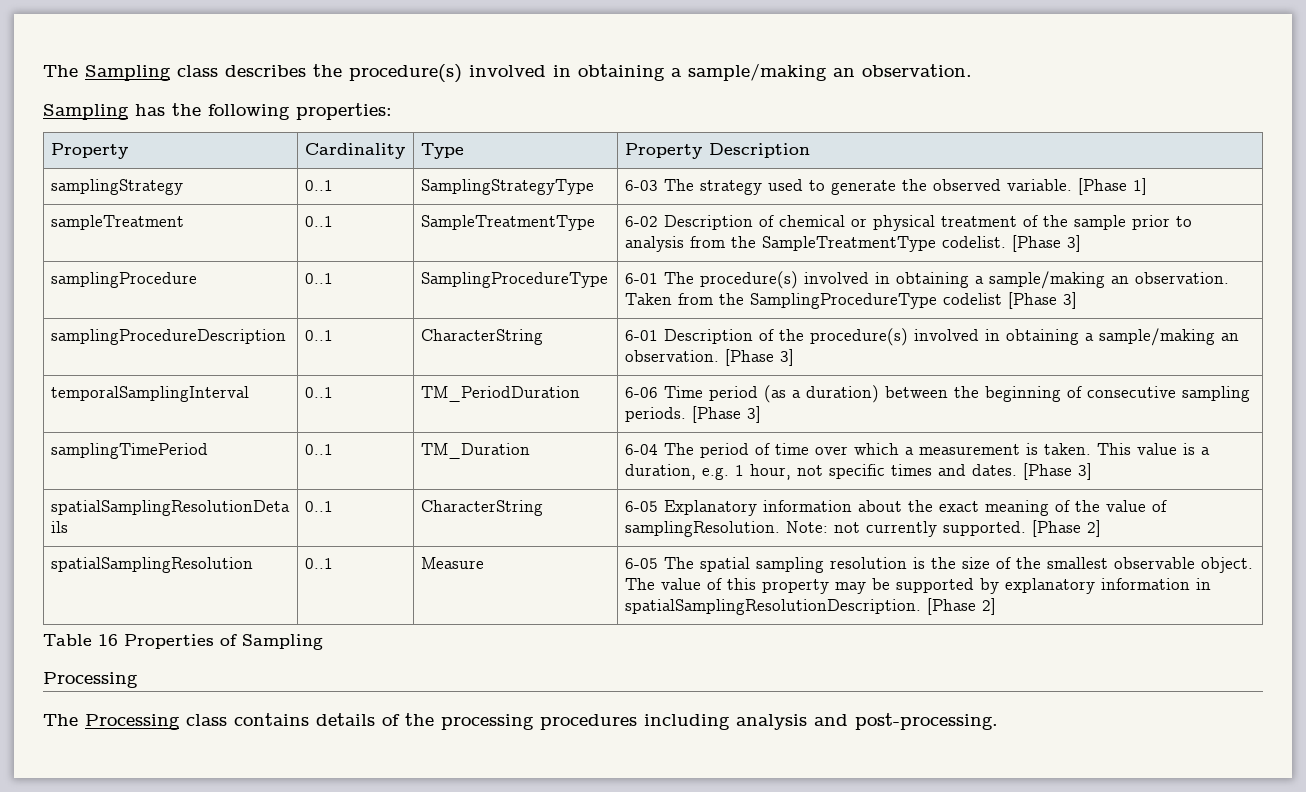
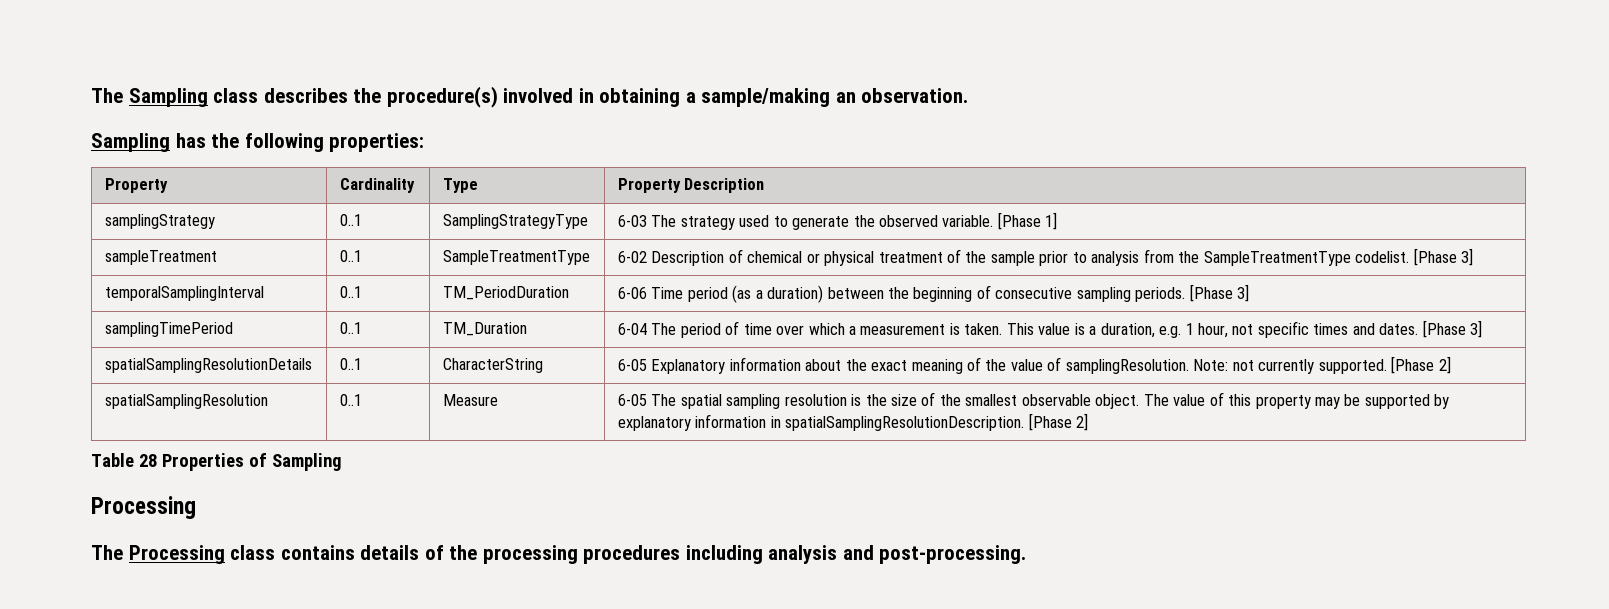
[50,272,197,288] [304,273,333,284] [420,272,608,288] [624,271,1229,289] [624,292,1077,309] [50,329,286,345] [304,330,333,341] [420,329,543,345] [624,328,1239,346] [624,349,794,366] // samplingProcedure | 0..1 | SamplingProcedureType | 6-01 The procedure(s) involved in obtaining a sample/making an observation. Taken from the SamplingProcedureType codelist [Phase 3] // samplingProcedureDescription | 0..1 | CharacterString | 6-01 Description of the procedure(s) involved in obtaining a sample/making an observation. [Phase 3] -> (1473, 257) none
[98,634,118,646] 16 -> [138,454,157,467] 28

